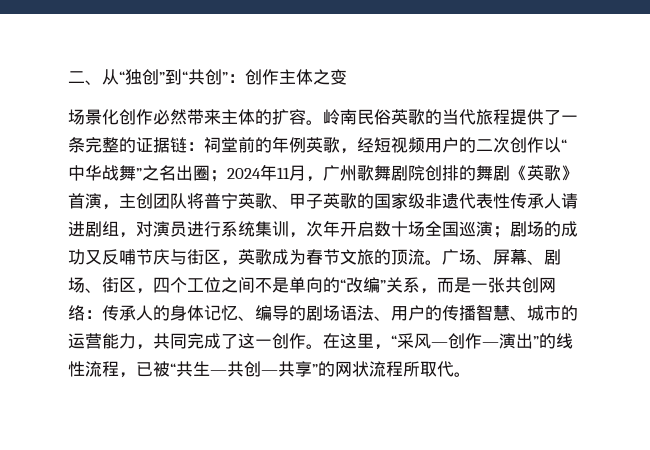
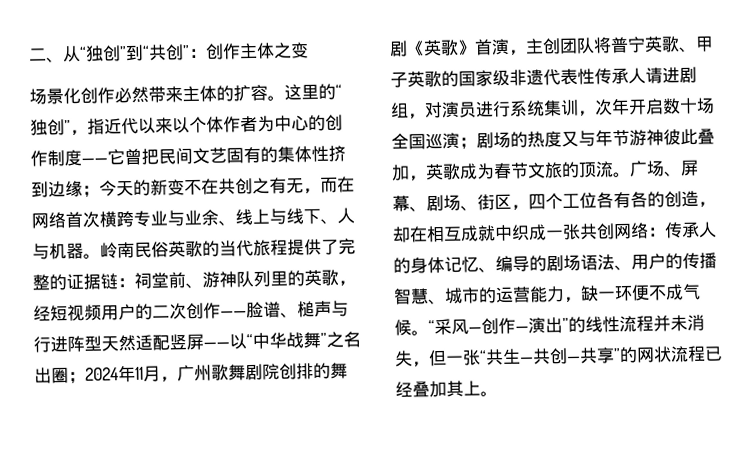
(323, 122) none -> [284,83,342,101] [30,114,343,136] [30,145,346,167] [31,176,355,198] [31,207,355,229] [32,242,101,260] 这里的“独创”，指近代以来以个体作者为中心的创作制度——它曾把民间文艺固有的集体性挤到边缘；今天的新变不在共创之有无，而在网络首次横跨专业与业余、线上与线下、人与机器。
[561,115,578,123] [68,137,85,153] 一条 -> (339, 247) none
[255,136,306,153] 的年例 -> [185,270,305,289] 、游神队列里的
(544, 145) none -> [220,300,349,319] [33,333,230,353] ——脸谱、槌声与行进阵型天然适配竖屏——
[561,221,578,237] [68,249,221,265] 成功又反哺节庆与街区 -> [527,128,715,148] [391,164,410,181] 热度又与年节游神彼此叠加
[221,277,471,294] 之间不是单向的“改编”关系，而是 -> [596,190,716,209] [392,224,547,243] 各有各的创造，却在相互成就中织成
[153,333,391,350] 共同完成了这一创作。在这里， -> [580,283,701,302] [394,319,429,336] 缺一环便不成气候。
[119,361,170,378] ，已被 -> [653,314,705,332] [394,349,481,368] 并未消失，但一张
[403,361,454,377] 所取代 -> [704,346,723,362] [395,380,481,398] 已经叠加其上

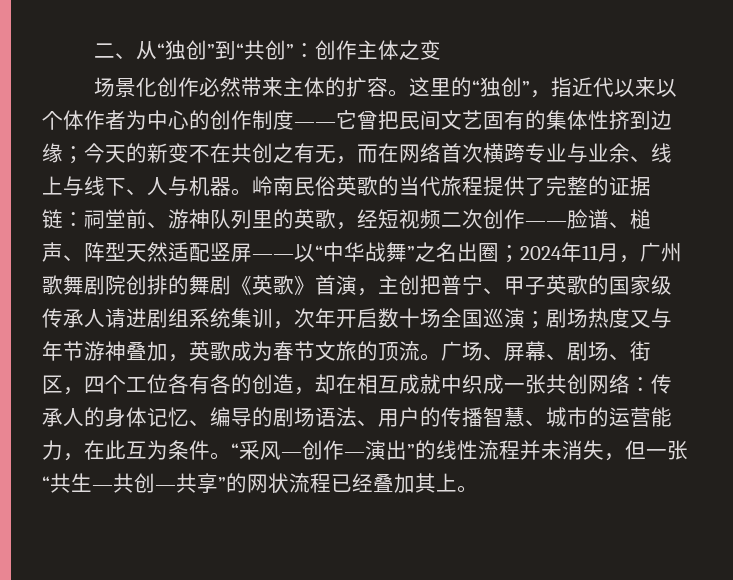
[101,303,153,321] 用户的 -> (441, 219) none
[331,300,349,317] [33,336,68,353] 与行进 -> [63,255,84,261] 、
[559,36,680,54] 团队将普宁英歌 -> [420,275,483,295] 把普宁
[509,68,595,86] 非遗代表性 -> (672, 285) none
[408,100,511,120] ，对演员进行 -> (189, 317) none
[510,131,528,148] 的 -> (588, 318) none
[663,128,698,146] 彼此 -> (126, 351) none
[580,283,701,302] [394,319,412,336] 缺一环便不成气候 -> [84,440,210,460] 在此互为条件

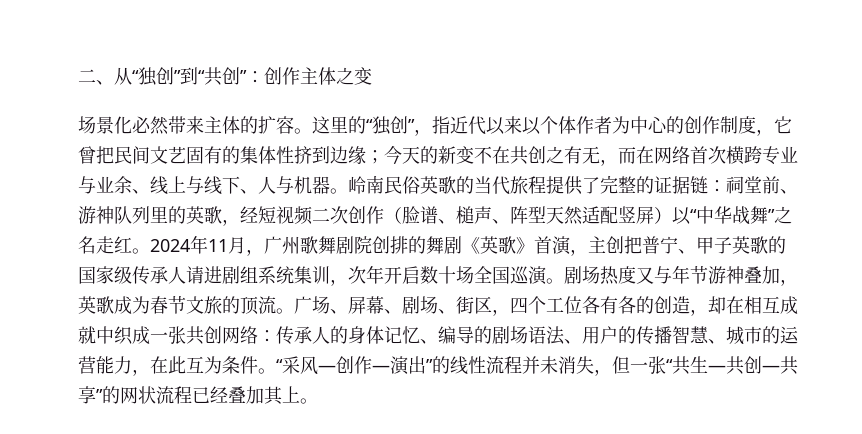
[157,77,200,97] 创作 -> (132, 125) none
[294,122,336,128] —— -> [756,129,774,136] ，
[525,221,567,227] —— -> [384,207,402,224] （
[252,254,294,260] —— -> [654,207,672,224] ）
[457,242,520,263] 出圈； -> [96,236,150,254] 走红。
[525,311,546,329] ； -> [546,278,564,284] 。

